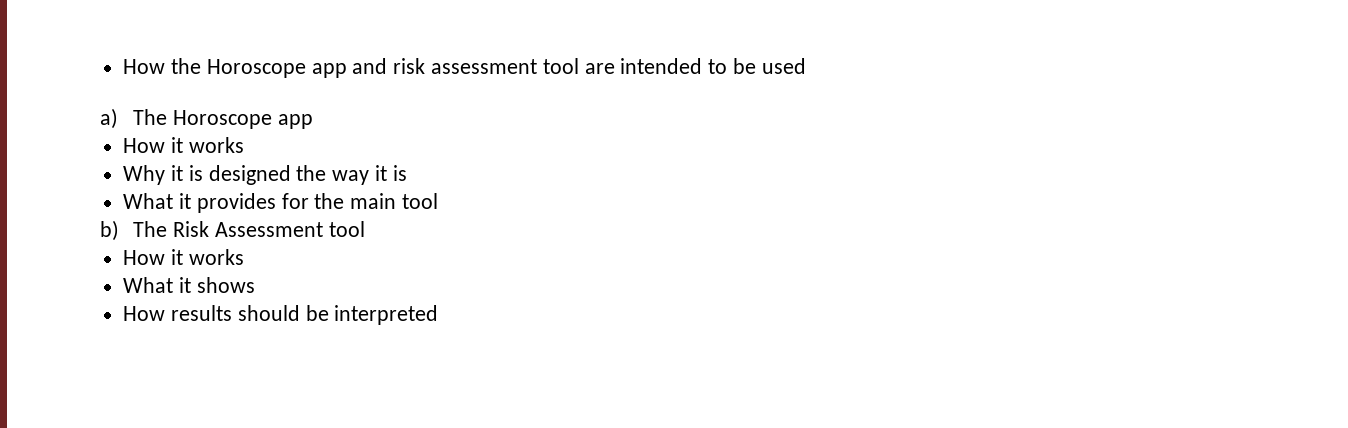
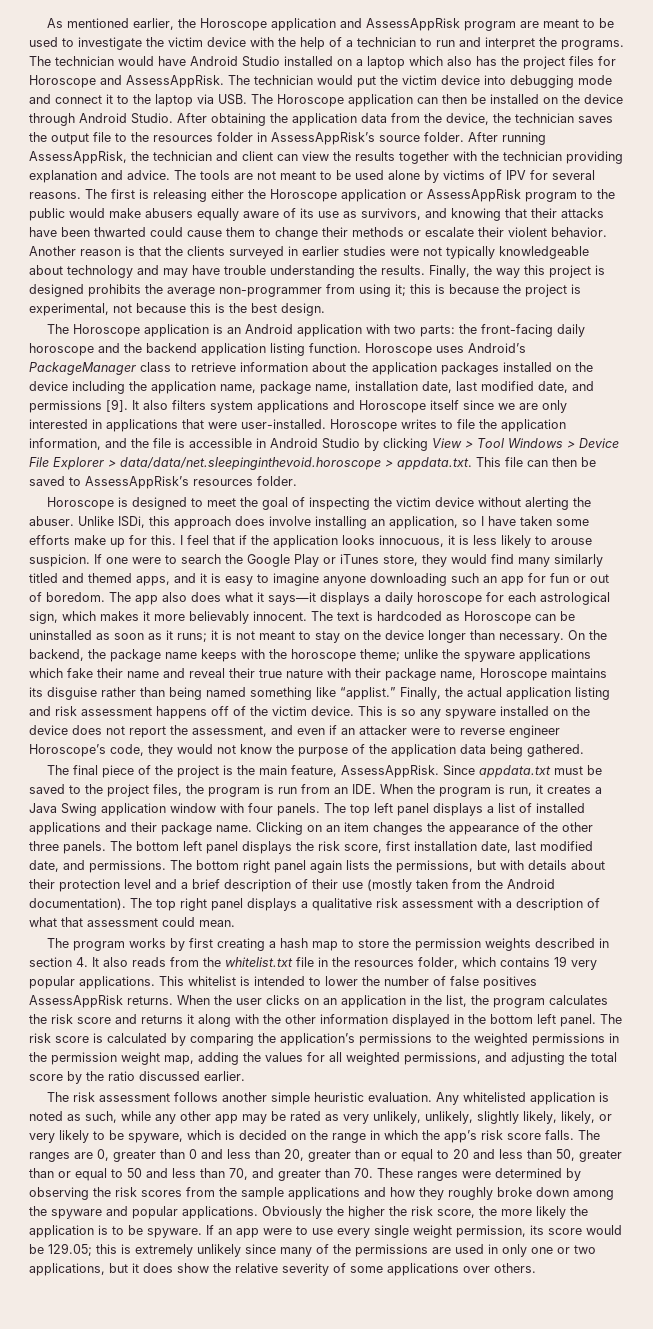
[123,58,806,78] [99,108,313,129] [123,137,244,153] [123,165,407,185] [123,193,439,213] [99,220,365,241] [123,249,244,265] [123,277,255,293] [123,305,439,325] How the Horoscope app and risk assessment tool are intended to be used // a) The Horoscope app // How it works // Why it is designed the way it is // What it provides for the main tool // b) The Risk Assessment tool // How it works // What it shows // How results should be interpreted -> [47,18,615,31] [29,37,624,50] [29,56,616,69] [29,75,612,88] [29,94,623,107] [29,113,613,126] [29,132,546,145] [29,151,623,164] [29,170,595,183] [29,189,615,202] [29,208,604,221] [29,227,607,240] [29,246,589,259] [29,265,605,278] [29,284,581,297] [29,303,325,316] [47,324,586,337] [29,343,526,356] [29,362,593,375] [29,381,594,394] [29,399,567,413] [29,419,566,432] [29,438,619,451] [29,457,596,470] [29,476,297,489] [47,497,592,510] [29,516,589,529] [29,535,592,548] [29,554,603,567] [29,573,609,586] [29,592,610,605] [29,611,575,624] [29,630,607,643] [29,649,591,662] [29,668,607,681] [29,687,610,700] [29,706,590,719] [29,725,560,738] [29,744,584,757] [47,765,603,778] [29,784,602,797] [29,803,585,816] [29,822,593,835] [29,841,593,854] [29,860,605,873] [29,879,555,892] [29,898,600,911] [29,917,235,927] [47,938,610,951] [29,956,597,970] [29,976,537,989] [29,995,608,1008] [29,1014,622,1027] [29,1033,619,1046] [29,1052,617,1065] [29,1071,245,1084] [47,1092,610,1105] [29,1111,612,1124] [29,1130,600,1143] [29,1149,622,1162] [29,1168,581,1181] [29,1187,614,1200] [29,1206,588,1219] [29,1225,622,1238] [29,1243,596,1257] [29,1263,536,1276] As mentioned earlier, the Horoscope application and AssessAppRisk program are meant to be used to investigate the victim device with the help of a technician to run and interpret the programs. The technician would have Android Studio installed on a laptop which also has the project files for Horoscope and AssessAppRisk. The technician would put the victim device into debugging mode and connect it to the laptop via USB. The Horoscope application can then be installed on the device through Android Studio. After obtaining the application data from the device, the technician saves the output file to the resources folder in AssessAppRisk’s source folder. After running AssessAppRisk, the technician and client can view the results together with the technician providing explanation and advice. The tools are not meant to be used alone by victims of IPV for several reasons. The first is releasing either the Horoscope application or AssessAppRisk program to the public would make abusers equally aware of its use as survivors, and knowing that their attacks have been thwarted could cause them to change their methods or escalate their violent behavior. Another reason is that the clients surveyed in earlier studies were not typically knowledgeable about technology and may have trouble understanding the results. Finally, the way this project is designed prohibits the average non-programmer from using it; this is because the project is experimental, not because this is the best design. // The Horoscope application is an Android application with two parts: the front-facing daily horoscope and the backend application listing function. Horoscope uses Android’s PackageManager class to retrieve information about the application packages installed on the device including the application name, package name, installation date, last modified date, and permissions [9]. It also filters system applications and Horoscope itself since we are only interested in applications that were user-installed. Horoscope writes to file the application information, and the file is accessible in Android Studio by clicking View > Tool Windows > Device File Explorer > data/data/net.sleepinginthevoid.horoscope > appdata.txt. This file can then be saved to AssessAppRisk’s resources folder. // Horoscope is designed to meet the goal of inspecting the victim device without alerting the abuser. Unlike ISDi, this approach does involve installing an application, so I have taken some efforts make up for this. I feel that if the application looks innocuous, it is less likely to arouse suspicion. If one were to search the Google Play or iTunes store, they would find many similarly titled and themed apps, and it is easy to imagine anyone downloading such an app for fun or out of boredom. The app also does what it says—it displays a daily horoscope for each astrological sign, which makes it more believably innocent. The text is hardcoded as Horoscope can be uninstalled as soon as it runs; it is not meant to stay on the device longer than necessary. On the backend, the package name keeps with the horoscope theme; unlike the spyware applications which fake their name and reveal their true nature with their package name, Horoscope maintains its disguise rather than being named something like “applist.” Finally, the actual application listing and risk assessment happens off of the victim device. This is so any spyware installed on the device does not report the assessment, and even if an attacker were to reverse engineer Horoscope’s code, they would not know the purpose of the application data being gathered. // The final piece of the project is the main feature, AssessAppRisk. Since appdata.txt must be saved to the project files, the program is run from an IDE. When the program is run, it creates a Java Swing application window with four panels. The top left panel displays a list of installed applications and their package name. Clicking on an item changes the appearance of the other three panels. The bottom left panel displays the risk score, first installation date, last modified date, and permissions. The bottom right panel again lists the permissions, but with details about their protection level and a brief description of their use (mostly taken from the Android documentation). The top right panel displays a qualitative risk assessment with a description of what that assessment could mean. // The program works by first creating a hash map to store the permission weights described in section 4. It also reads from the whitelist.txt file in the resources folder, which contains 19 very popular applications. This whitelist is intended to lower the number of false positives AssessAppRisk returns. When the user clicks on an application in the list, the program calculates the risk score and returns it along with the other information displayed in the bottom left panel. The risk score is calculated by comparing the application’s permissions to the weighted permissions in the permission weight map, adding the values for all weighted permissions, and adjusting the total score by the ratio discussed earlier. // The risk assessment follows another simple heuristic evaluation. Any whitelisted application is noted as such, while any other app may be rated as very unlikely, unlikely, slightly likely, likely, or very likely to be spyware, which is decided on the range in which the app’s risk score falls. The ranges are 0, greater than 0 and less than 20, greater than or equal to 20 and less than 50, greater than or equal to 50 and less than 70, and greater than 70. These ranges were determined by observing the risk scores from the sample applications and how they roughly broke down among the spyware and popular applications. Obviously the higher the risk score, the more likely the application is to be spyware. If an app were to use every single weight permission, its score would be 129.05; this is extremely unlikely since many of the permissions are used in only one or two applications, but it does show the relative severity of some applications over others.

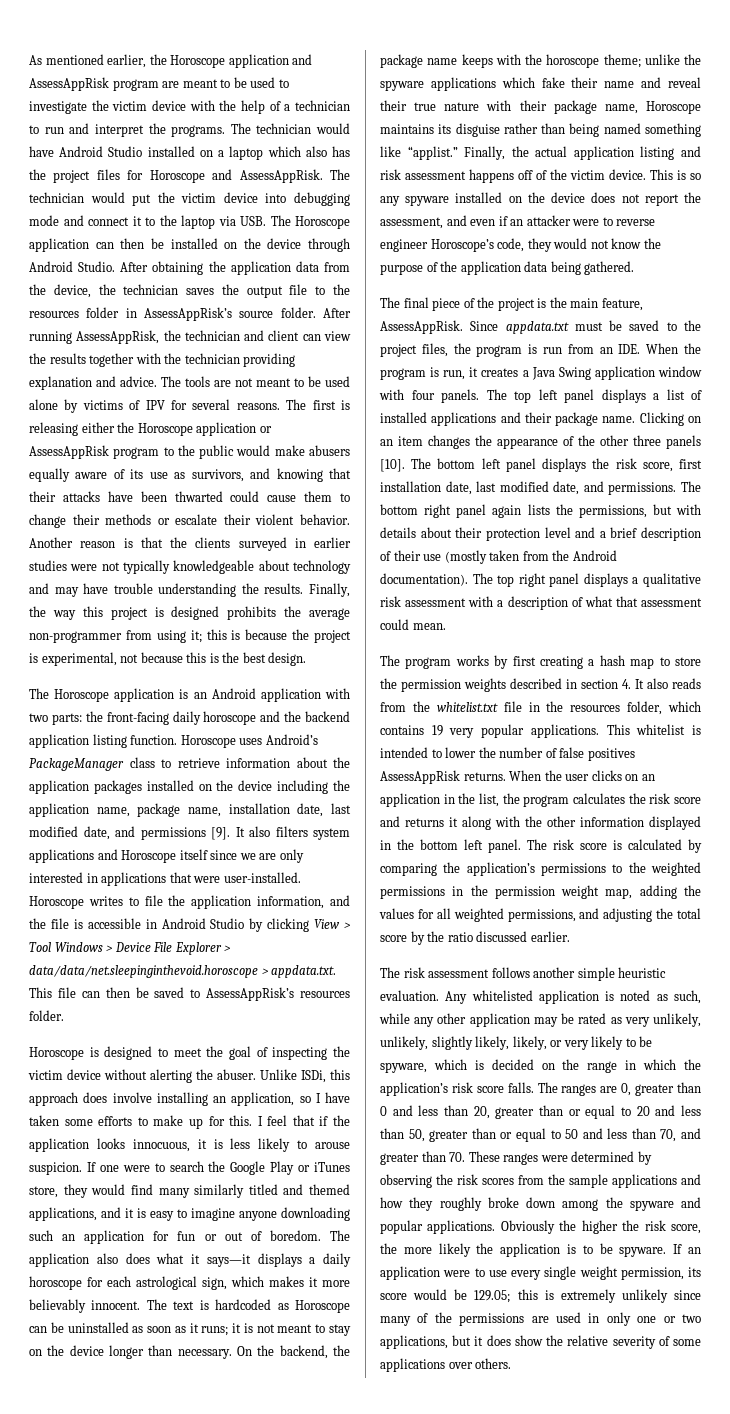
(70, 540) none -> [137,1117,148,1126] to
[136,576,170,586] apps, -> [29,1207,97,1221] applications,
[501,576,524,586] app -> [84,1230,145,1244] application
[135,595,158,605] app -> [29,1253,89,1267] application
[63,841,106,854] panels. -> [666,435,701,449] [380,459,405,472] panels [10].
[215,1114,238,1124] app -> [469,1013,530,1027] application
[444,1130,477,1143] app’s -> [380,1082,448,1096] application’s
[236,1228,259,1238] app -> [380,1266,440,1280] application

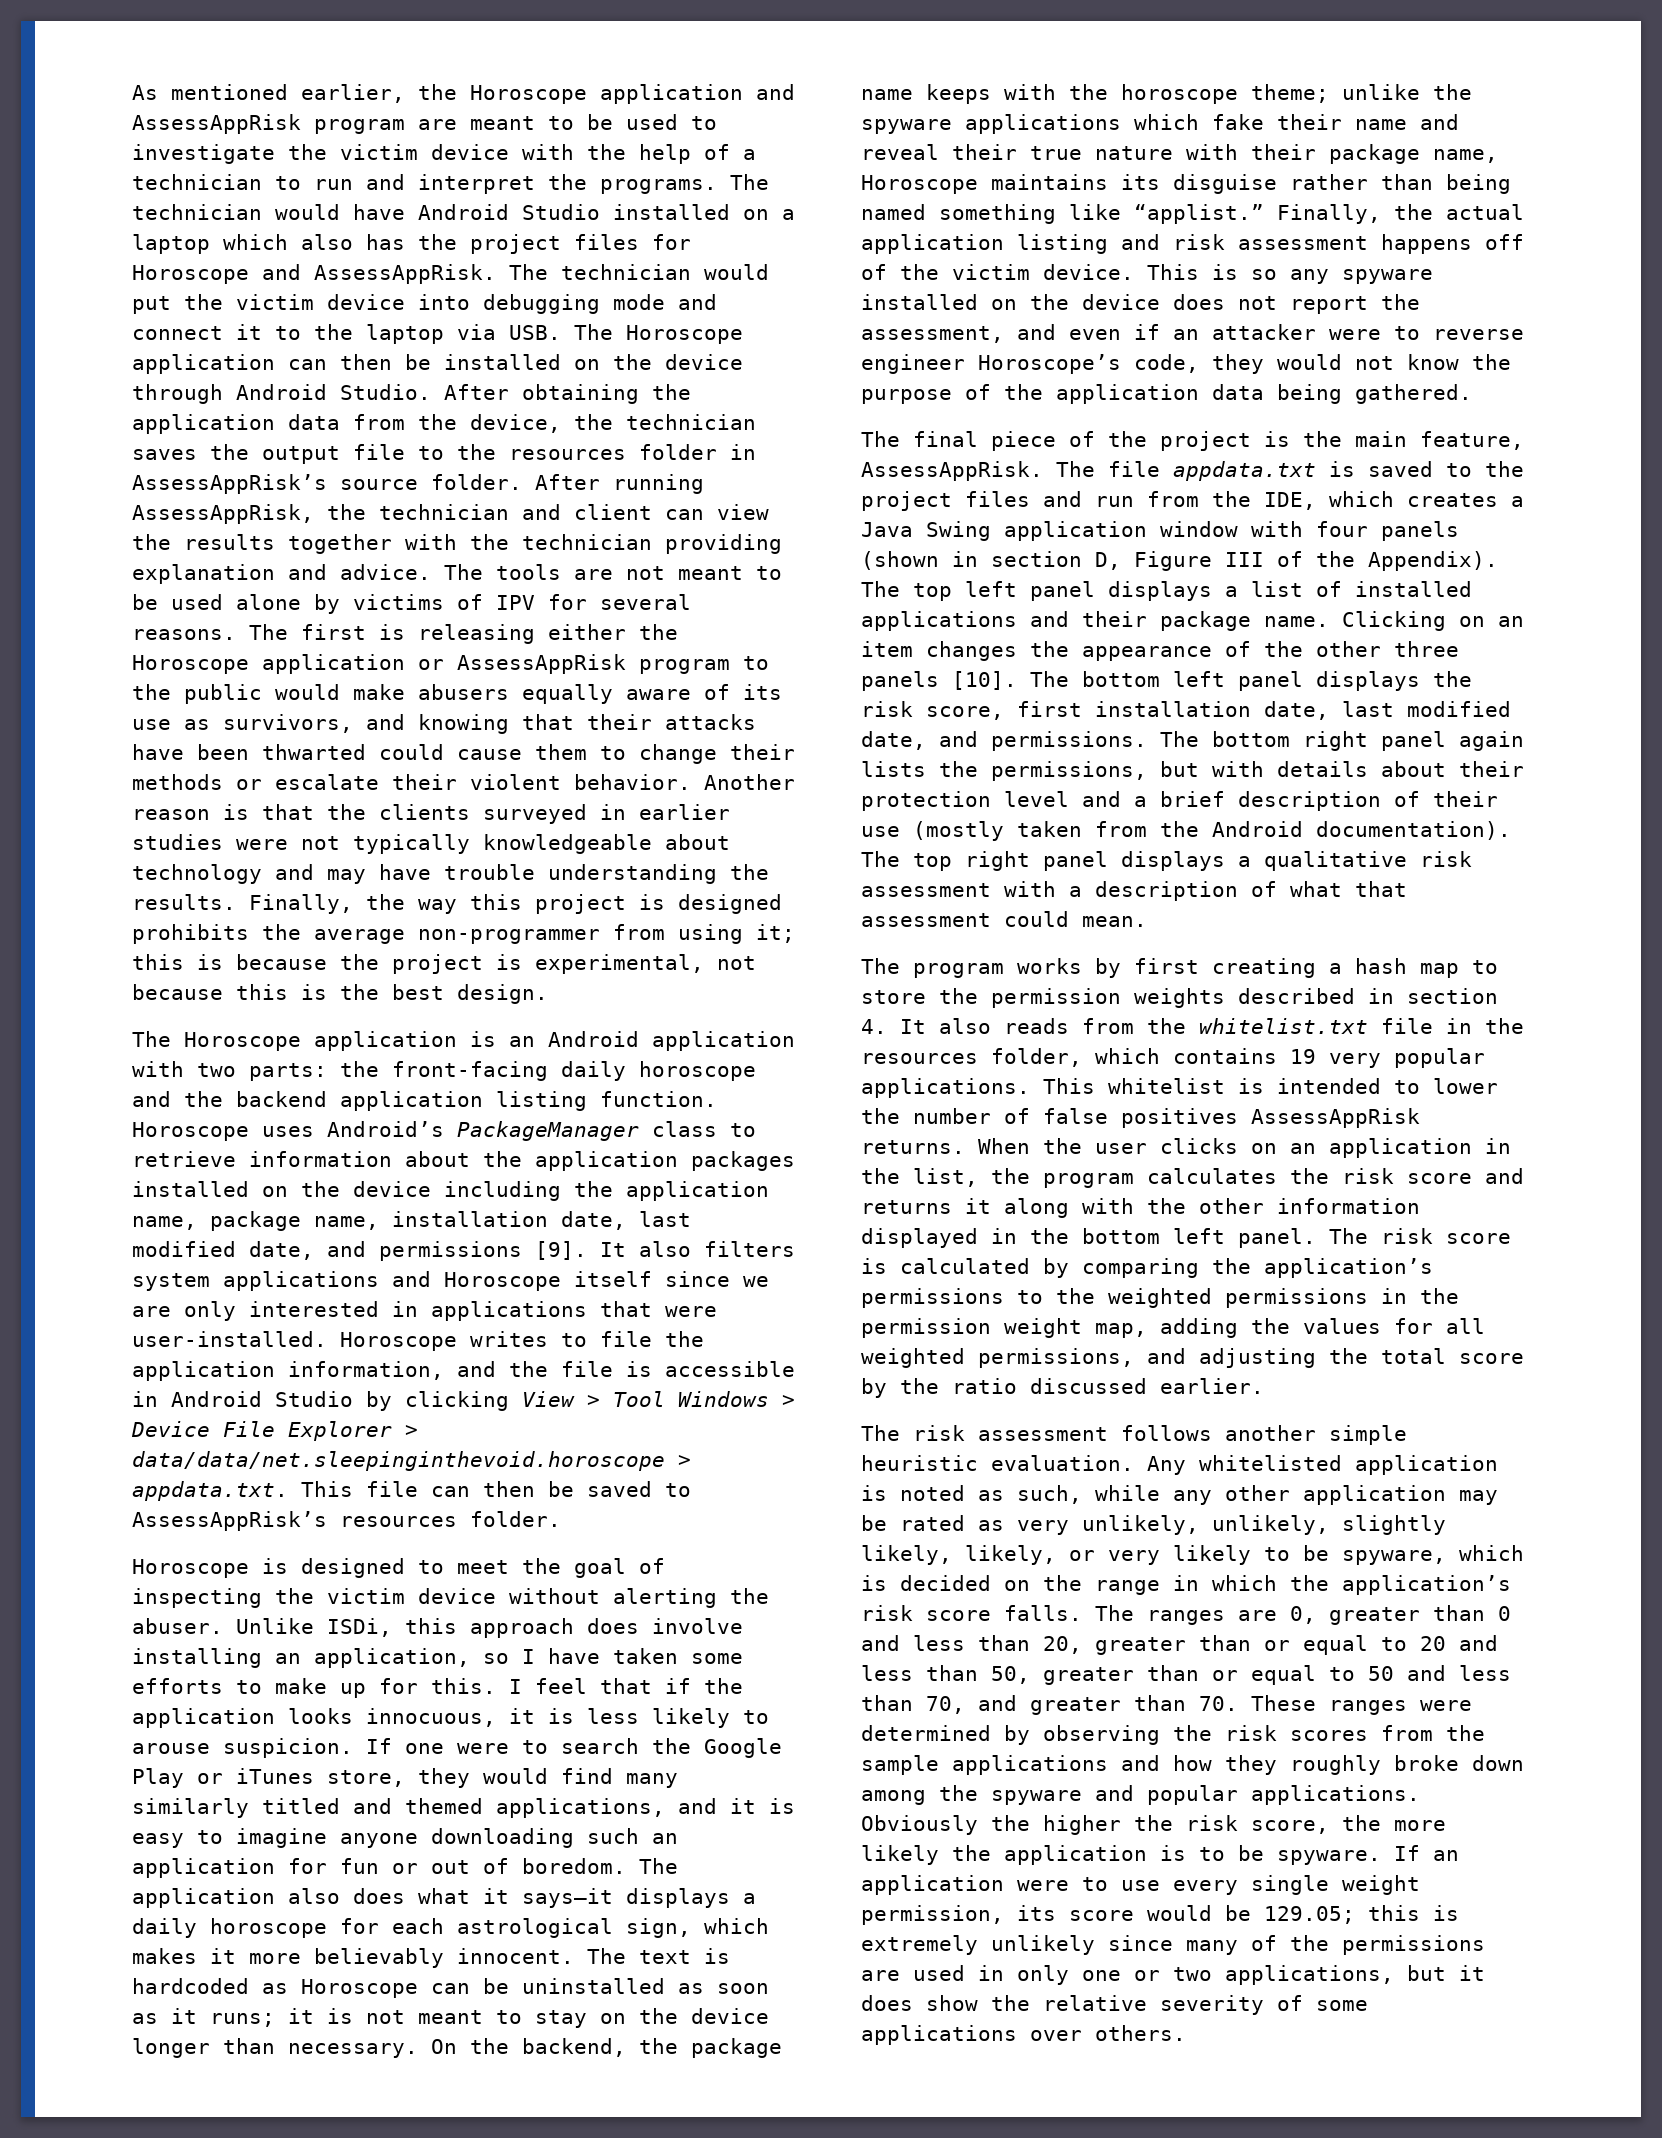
[470,320,701,334] [380,343,701,357] [380,367,479,380] Since appdata.txt must be saved to the project files, the program is run from an IDE. When the program is run, it -> [1056,461,1524,481] [861,491,1394,511] The file appdata.txt is saved to the project files and run from the IDE, which
[441,389,479,403] panels. -> [1381,521,1459,541] [861,551,1498,571] panels (shown in section D, Figure III of the Appendix).

